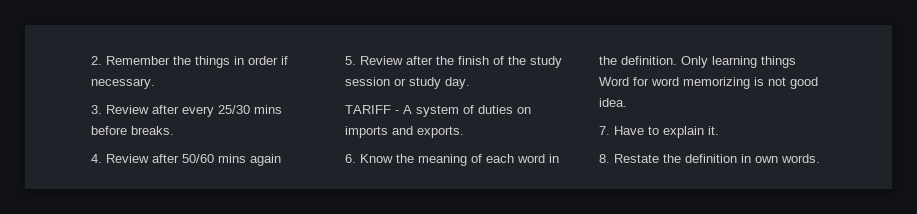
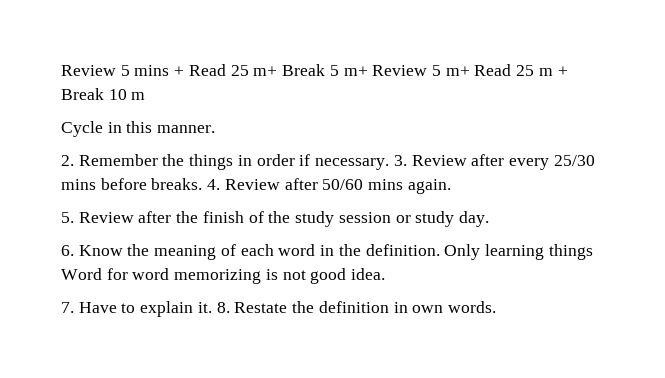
(91, 60) none -> [61,64,568,76] [61,88,146,100] [61,121,216,137] Review 5 mins + Read 25 m+ Break 5 m+ Review 5 m+ Read 25 m + Break 10 m // Cycle in this manner. //
(155, 83) // -> (390, 164) none
(174, 130) // -> (203, 184) none
[250,154,281,166] again -> [407,179,451,194] again.
[345,105,531,117] [345,126,464,138] // TARIFF - A system of duties on imports and exports. -> (489, 219) none
(719, 130) // -> (212, 307) none

